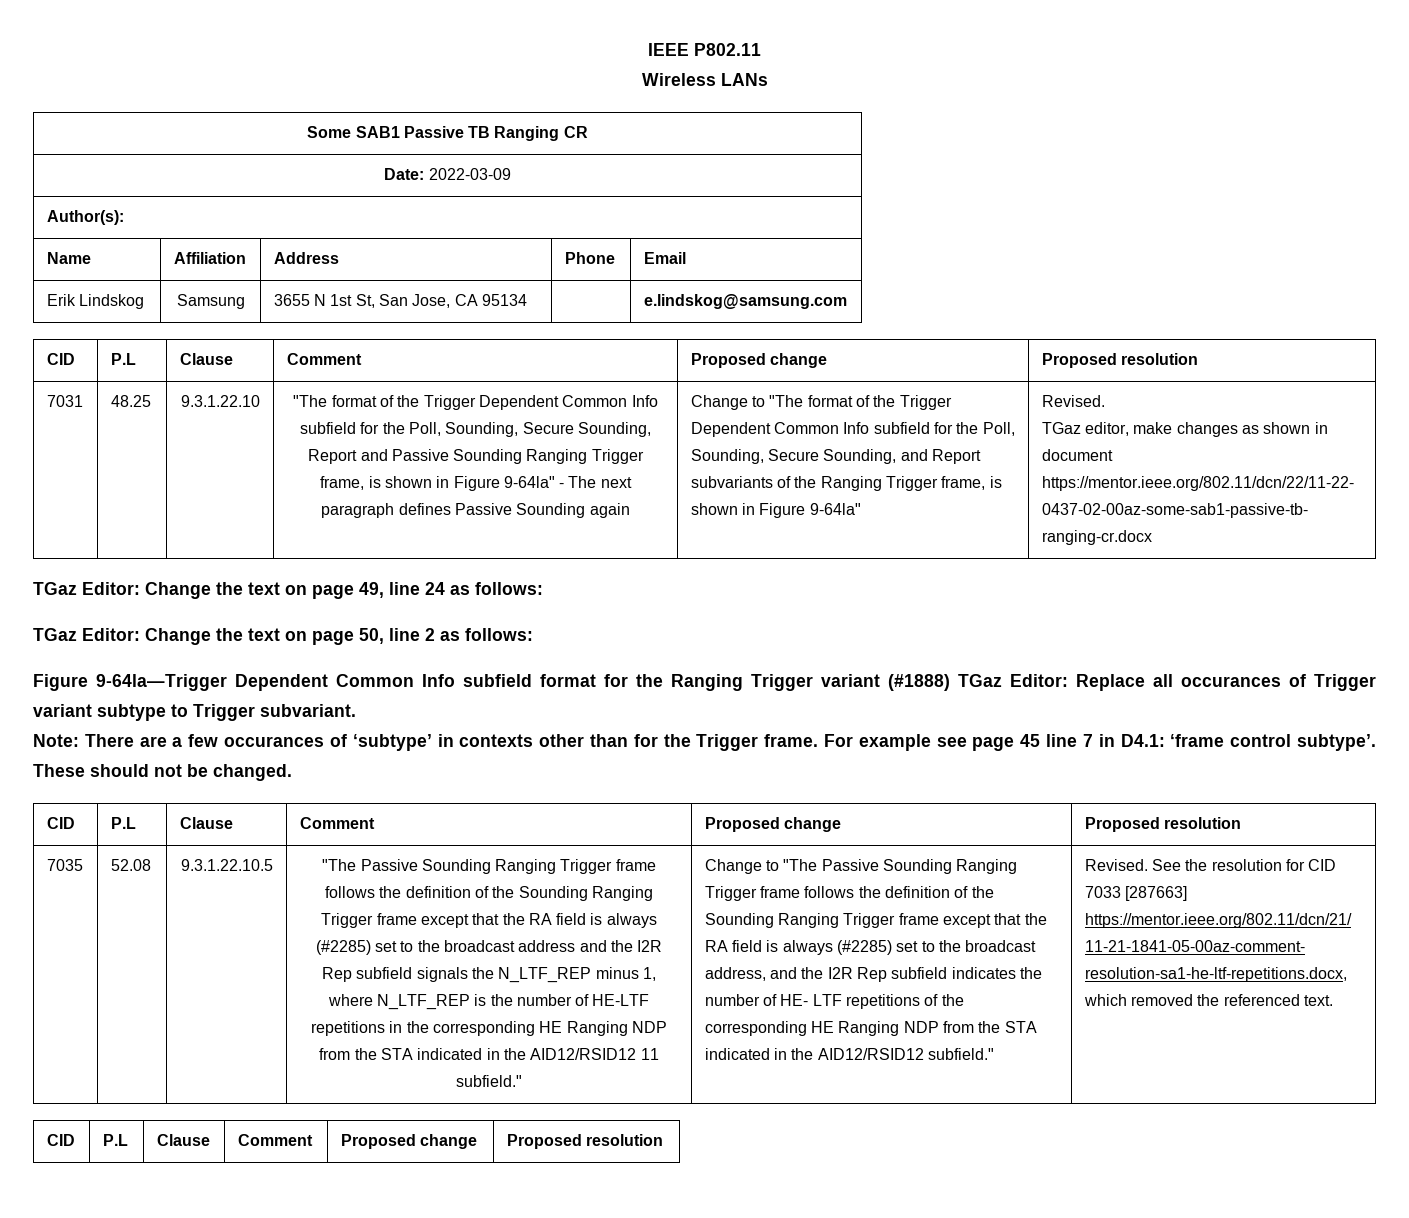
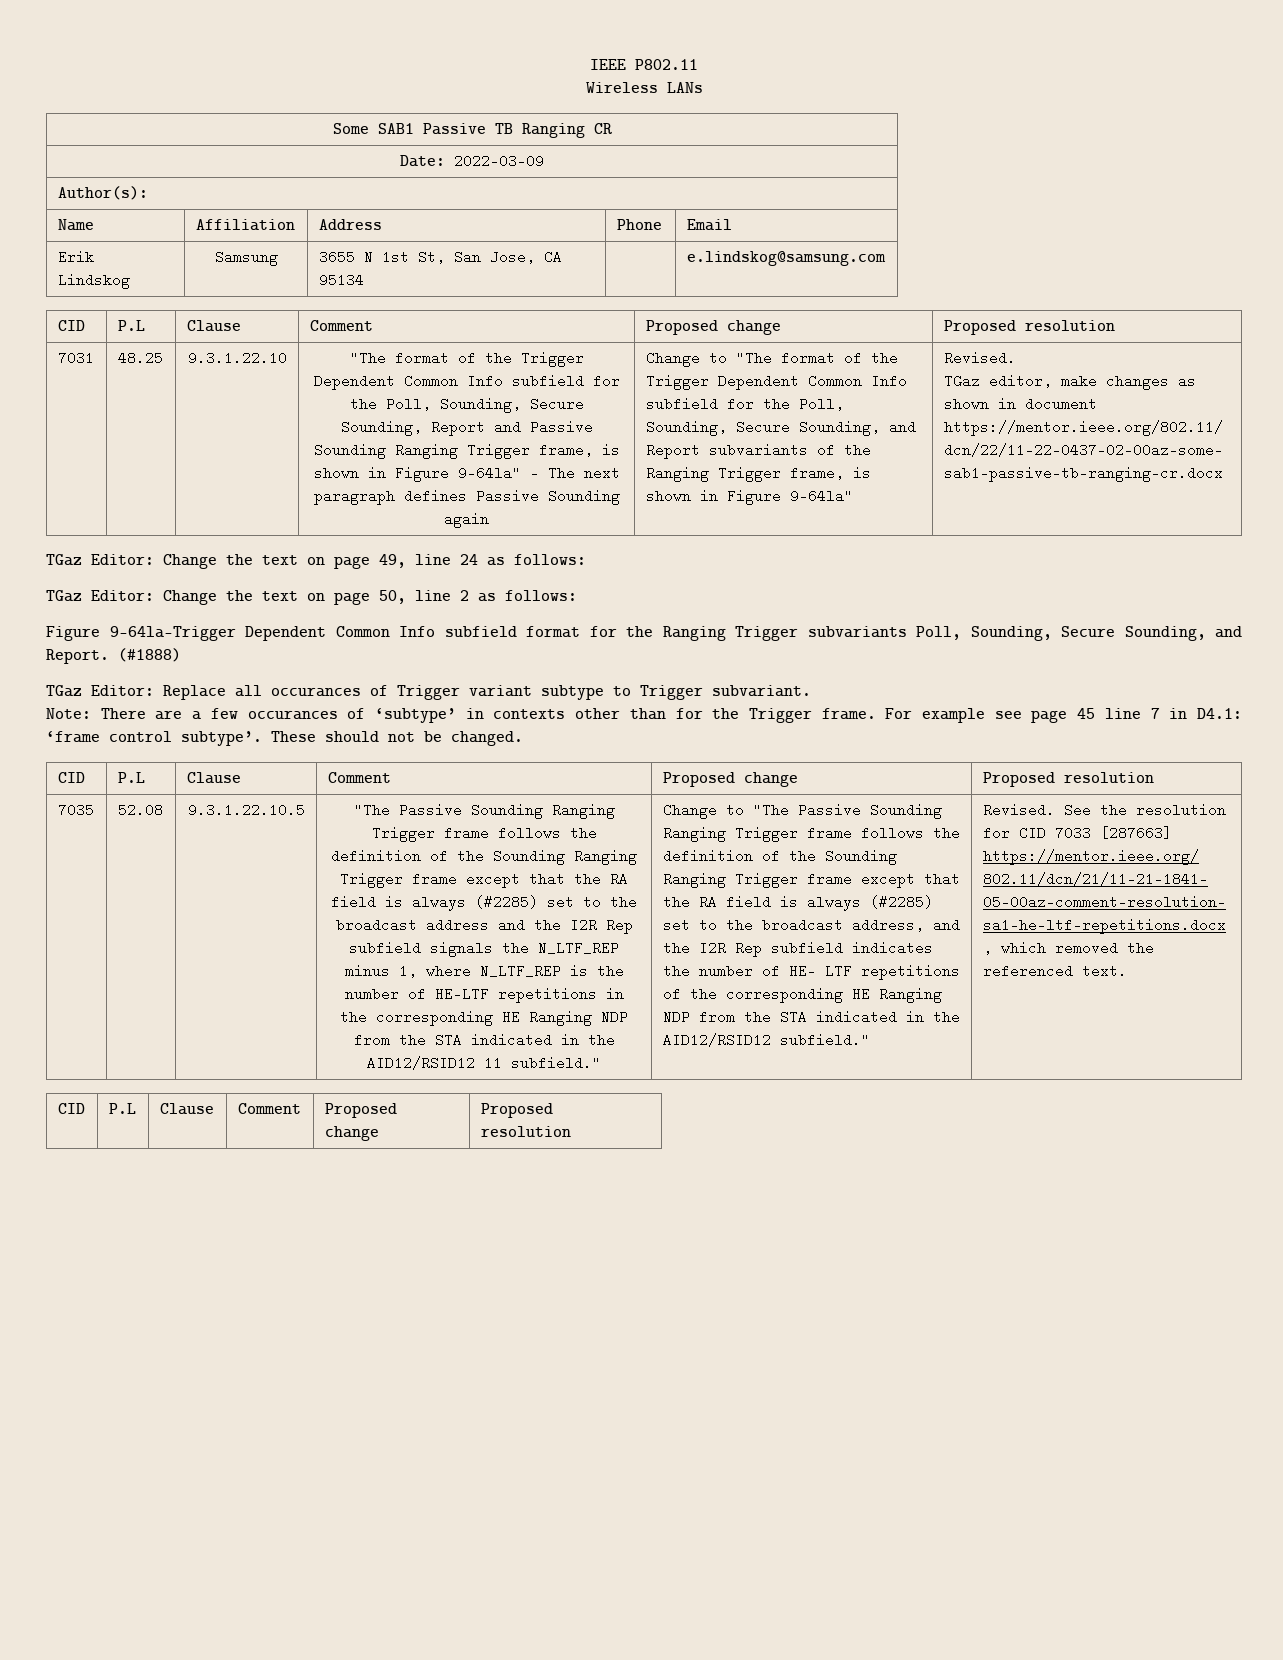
[821,674,880,687] variant -> [807,626,1242,641] [46,649,109,664] subvariants Poll, Sounding, Secure Sounding, and Report.
(950, 682) none -> (181, 655) //

